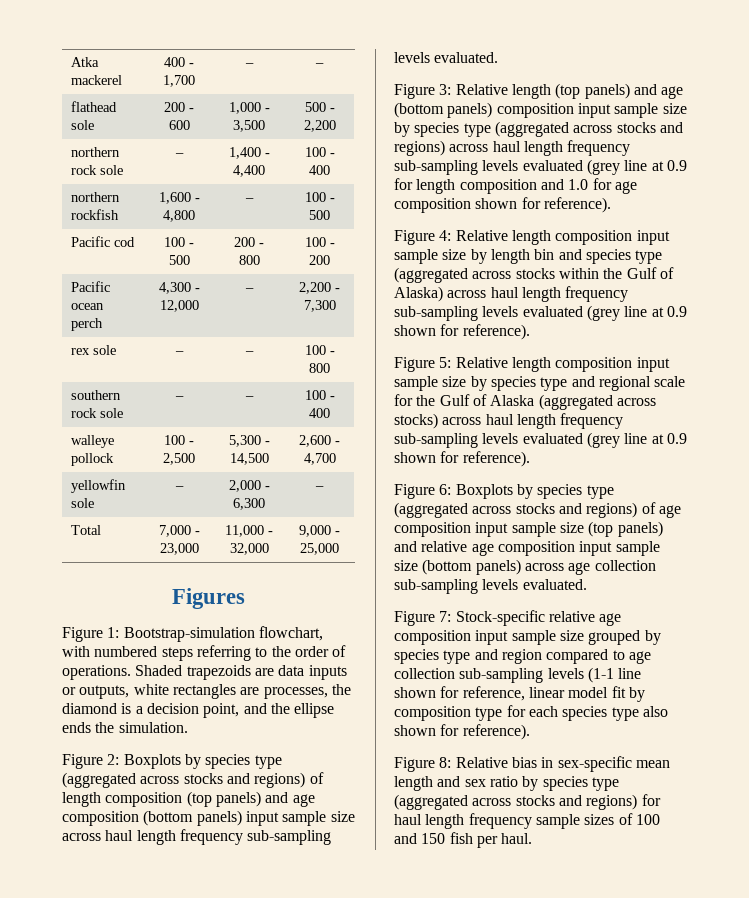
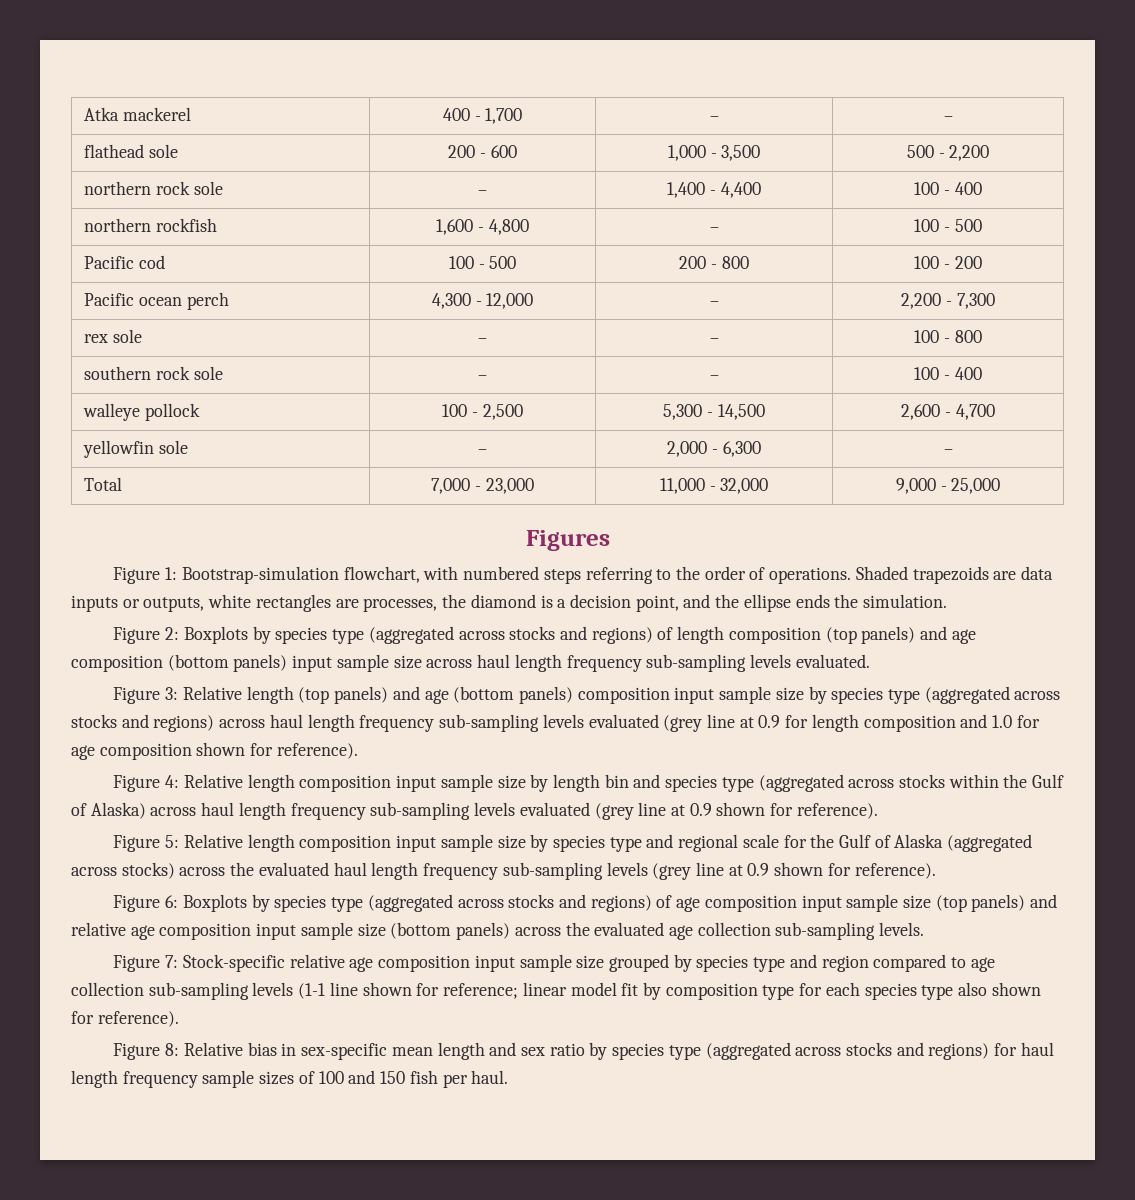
[485,413,624,429] [394,433,583,448] haul length frequency sub-sampling levels evaluated -> [230,862,648,880] the evaluated haul length frequency sub-sampling levels
[568,560,656,575] [394,579,587,594] age collection sub-sampling levels evaluated. -> [565,922,925,940] the evaluated age collection sub-sampling levels.
[462,686,525,701] reference, -> [443,983,519,999] reference;

